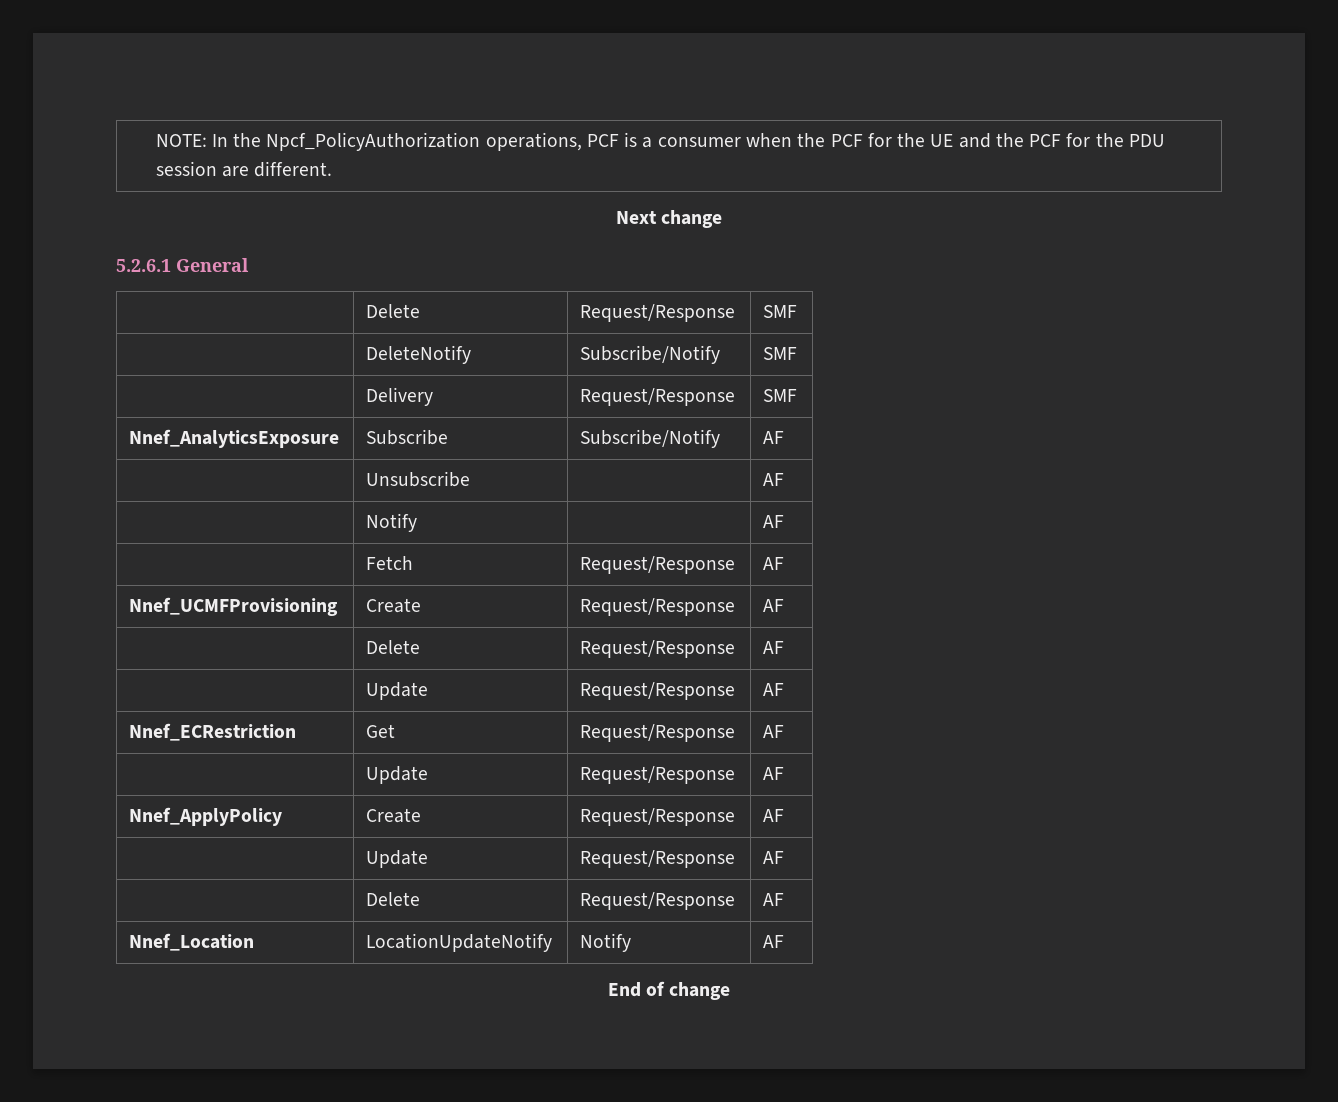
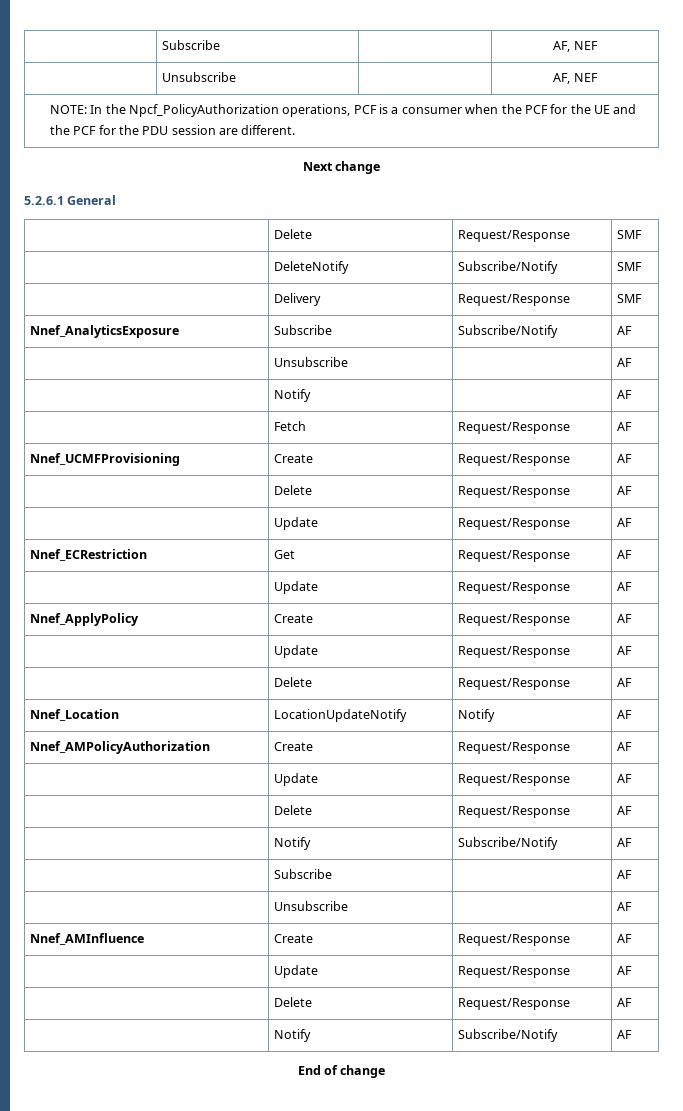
(155, 140) none -> [161,40,220,50] [553,41,598,52] [161,72,236,82] [553,73,598,84] | Subscribe | | AF, NEF // | Unsubscribe | | AF, NEF //
(785, 941) none -> [29,741,210,754] [273,742,313,751] [457,742,570,754] [616,742,632,751] [273,773,318,786] [457,774,570,786] [616,774,632,783] [273,805,312,815] [457,806,570,818] [616,806,632,815] [273,837,311,850] [457,837,558,850] [616,838,632,847] [273,869,332,879] [616,870,632,879] [273,901,348,911] [616,902,632,911] [29,933,144,945] [273,934,313,943] [457,934,570,946] [616,934,632,943] [273,965,318,978] [457,966,570,978] [616,966,632,975] [273,997,312,1007] [457,998,570,1010] [616,998,632,1007] [273,1029,311,1042] [457,1029,558,1042] [616,1030,632,1039] // Nnef_AMPolicyAuthorization | Create | Request/Response | AF // | Update | Request/Response | AF // | Delete | Request/Response | AF // | Notify | Subscribe/Notify | AF // | Subscribe | | AF // | Unsubscribe | | AF // Nnef_AMInfluence | Create | Request/Response | AF // | Update | Request/Response | AF // | Delete | Request/Response | AF // | Notify | Subscribe/Notify | AF

